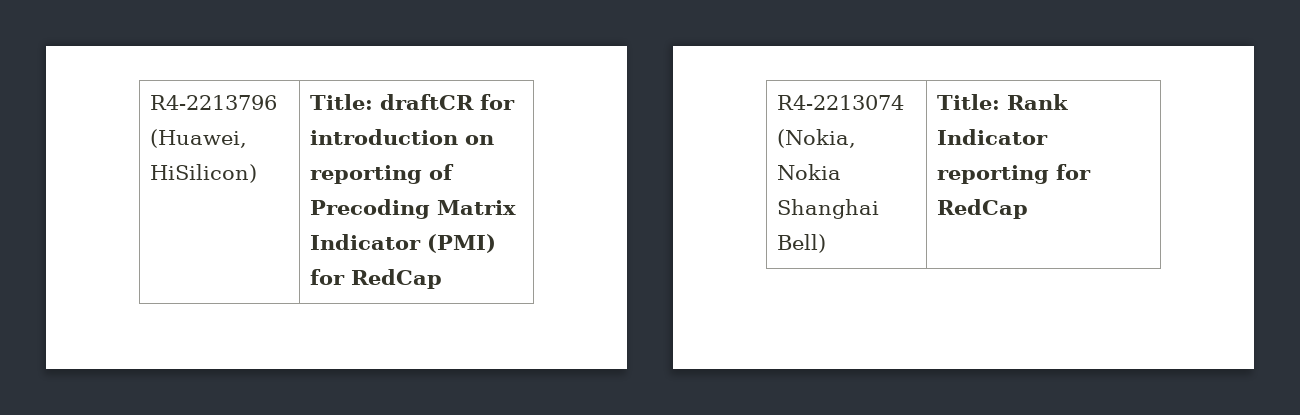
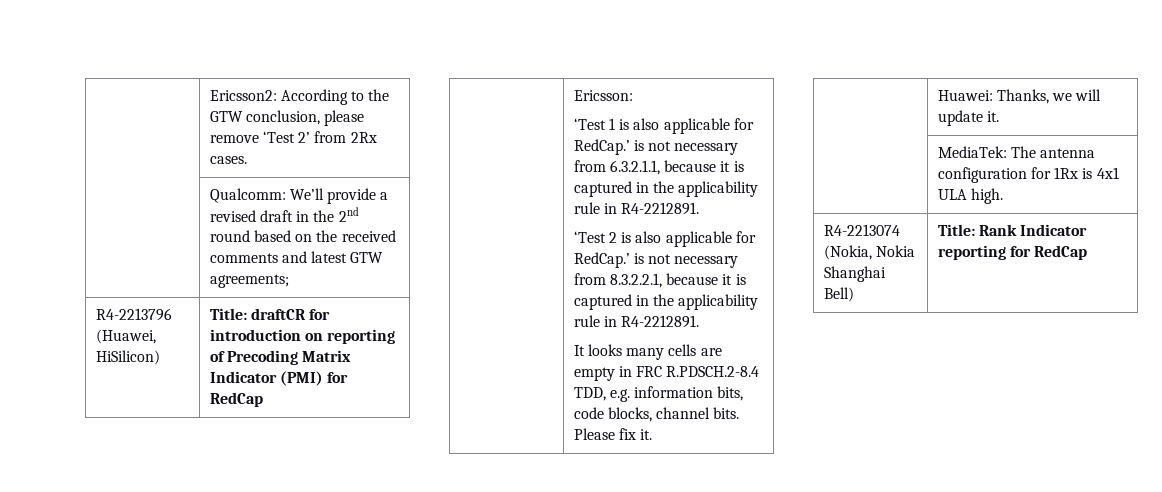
(150, 102) none -> [209,89,390,105] [209,110,365,126] [209,131,377,143] [209,156,247,164] [209,188,389,204] [209,207,359,222] [209,230,396,242] [209,251,384,263] [209,274,289,288] | Ericsson2: According to the GTW conclusion, please remove ‘Test 2’ from 2Rx cases. // | Qualcomm: We’ll provide a revised draft in the 2nd round based on the received comments and latest GTW agreements; //
(443, 279) none -> [573,90,633,101] [573,118,755,134] [573,139,739,155] [573,160,744,175] [573,181,759,197] [573,202,700,215] [573,231,757,247] [573,252,739,268] [573,273,746,288] [573,294,759,310] [573,315,700,328] [573,344,722,360] [573,366,760,381] [573,386,744,402] [573,407,740,422] [573,428,653,440] [937,89,1102,104] [937,110,999,126] [937,146,1096,158] [937,167,1119,183] [937,188,1003,204] // | Ericsson: // ‘Test 1 is also applicable for RedCap.’ is not necessary from 6.3.2.1.1, because it is captured in the applicability rule in R4-2212891. // ‘Test 2 is also applicable for RedCap.’ is not necessary from 8.3.2.2.1, because it is captured in the applicability rule in R4-2212891. // It looks many cells are empty in FRC R.PDSCH.2-8.4 TDD, e.g. information bits, code blocks, channel bits. Please fix it. // | Huawei: Thanks, we will update it. // | MediaTek: The antenna configuration for 1Rx is 4x1 ULA high.

